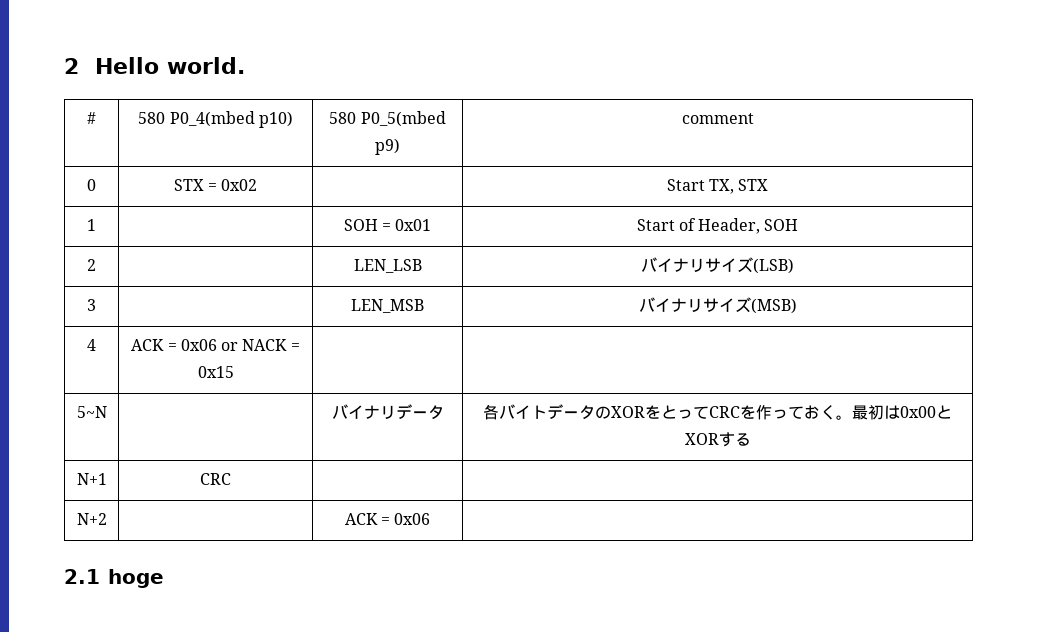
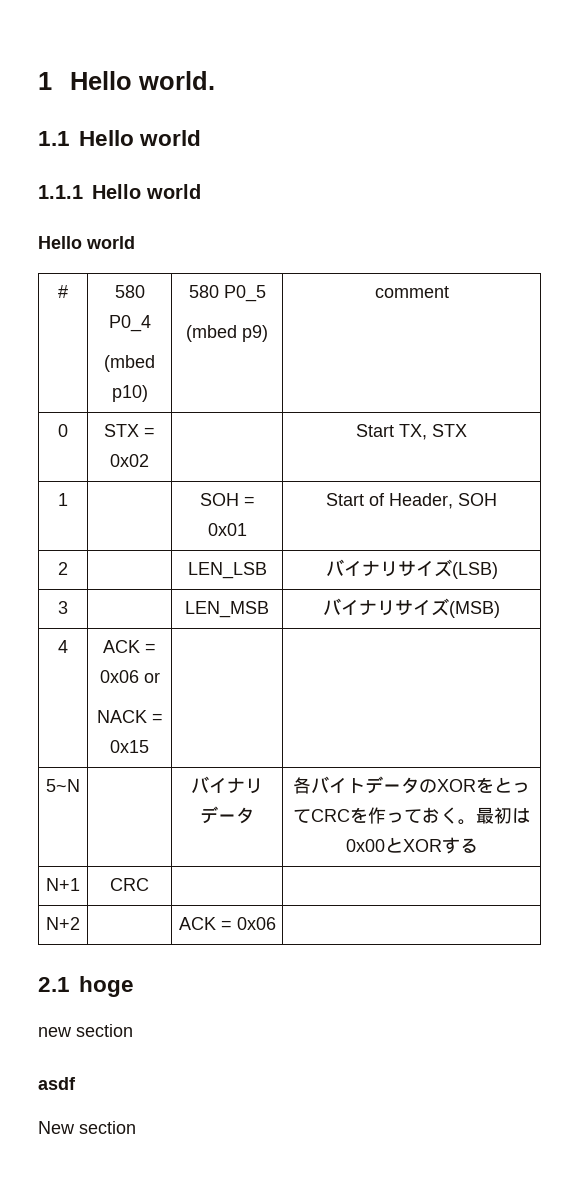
[64,58,79,74] 2 -> [38,72,52,90] 1
(246, 65) none -> [38,130,202,146] [38,184,201,199] [38,236,135,249] // 1.1 Hello world // 1.1.1 Hello world // Hello world
[169,111,255,127] P0_4(mbed -> [108,315,151,332] [104,355,155,372] P0_4 // (mbed
[360,111,446,127] P0_5(mbed -> [223,285,266,302] [186,325,238,342] P0_5 // (mbed
(239, 346) none -> (160, 677) //
(164, 578) none -> [38,1024,133,1037] [38,1077,76,1090] [38,1121,136,1134] // new section // asdf // New section

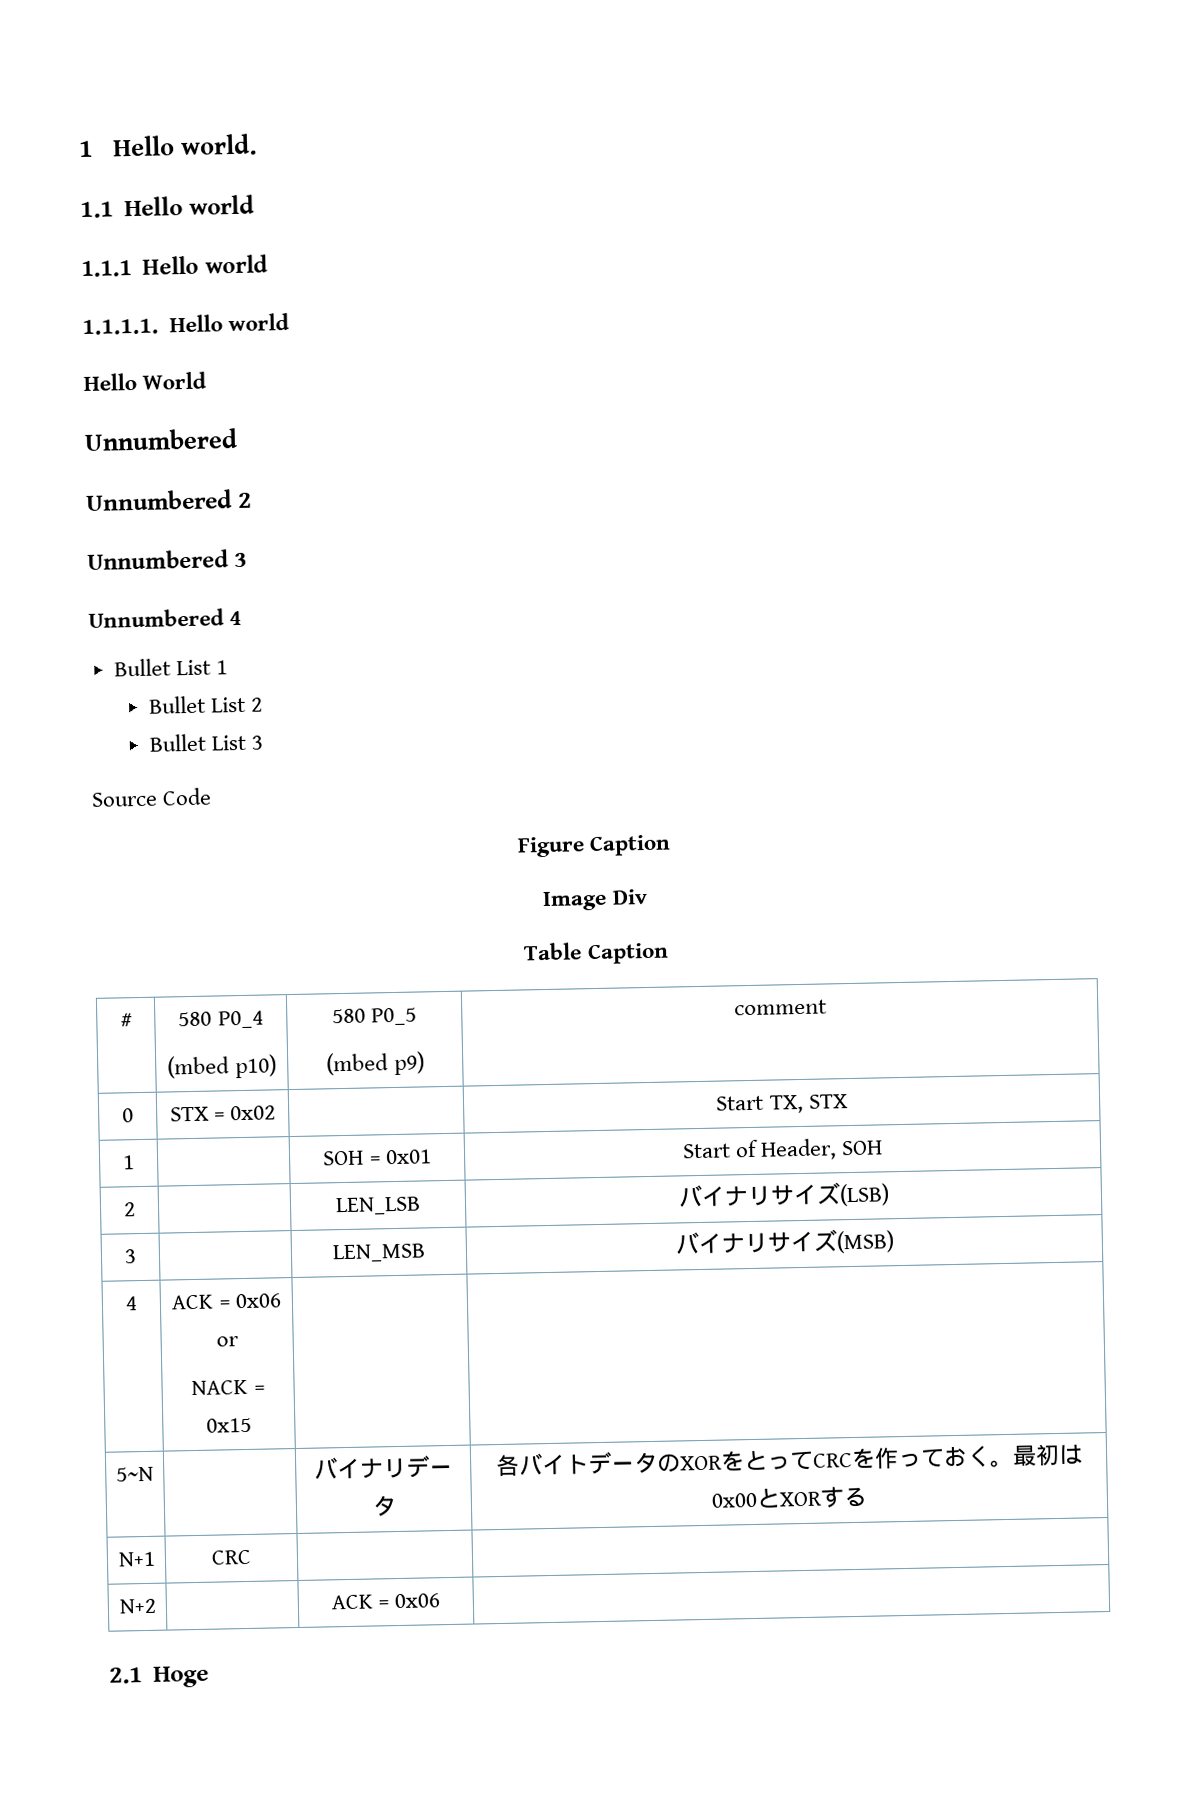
[38,236,135,249] Hello world -> [82,312,291,335] [83,371,208,391] [84,427,238,451] [85,489,252,511] [87,549,248,570] [88,608,243,628] [113,658,228,677] [148,695,264,714] [149,733,265,752] [91,787,213,807] [516,834,672,858] [542,888,648,912] [523,942,669,965] 1.1.1.1. Hello world // Hello World // Unnumbered // Unnumbered 2 // Unnumbered 3 // Unnumbered 4 // Bullet List 1 // Bullet List 2 // Bullet List 3 // Source Code // Figure Caption // Image Div // Table Caption
[79,976,134,997] [38,1024,133,1037] [38,1077,76,1090] [38,1121,136,1134] hoge // new section // asdf // New section -> [153,1665,210,1688] Hoge

